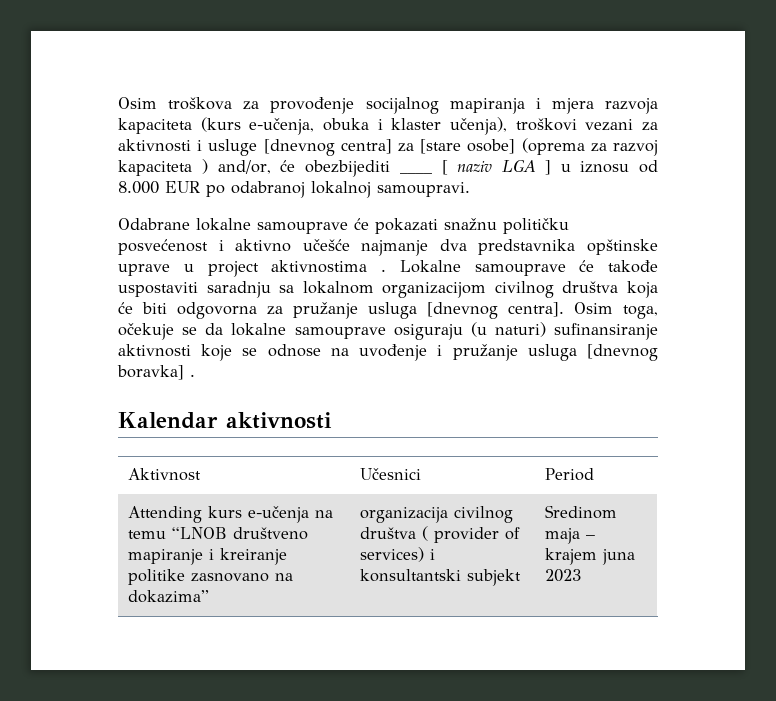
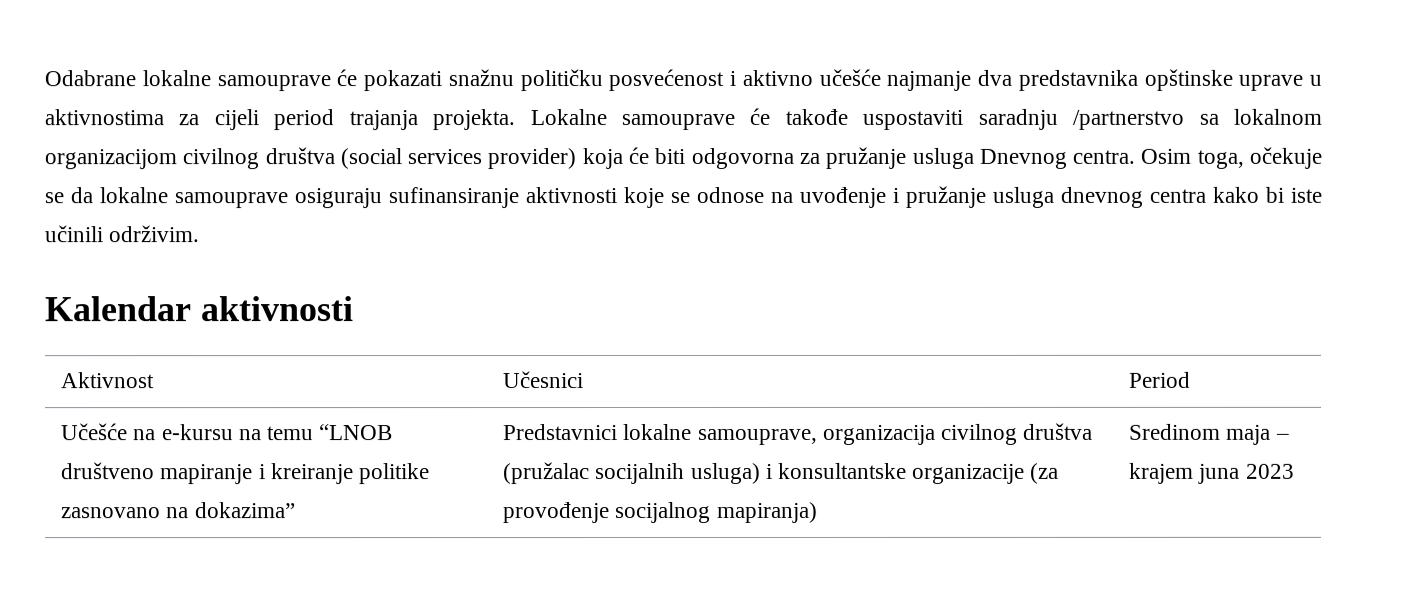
[118,97,658,114] [118,117,659,135] [118,138,658,156] [118,159,658,177] [118,181,470,198] Osim troškova za provođenje socijalnog mapiranja i mjera razvoja kapaciteta (kurs e-učenja, obuka i klaster učenja), troškovi vezani za aktivnosti i usluge [dnevnog centra] za [stare osobe] (oprema za razvoj kapaciteta ) and/or, će obezbijediti ____ [ naziv LGA ] u iznosu od 8.000 EUR po odabranoj lokalnoj samoupravi. // -> (44, 78) none
[207,260,386,277] project aktivnostima . -> [44,109,516,131] aktivnostima za cijeli period trajanja projekta.
(271, 289) none -> [1072,109,1185,130] /partnerstvo
(619, 287) none -> [339,148,577,170] (social services provider)
[427,302,564,319] [dnevnog centra]. -> [978,148,1136,169] Dnevnog centra.
[470,322,546,337] (u naturi) -> (382, 198) none
[587,344,658,361] [117,365,195,380] [dnevnog boravka] . -> [1060,186,1322,208] [44,225,200,243] dnevnog centra kako bi iste učinili održivim.
[128,506,310,523] Attending kurs e-učenja -> [61,423,234,441] Učešće na e-kursu
[360,506,514,523] [360,526,521,543] [360,547,436,562] [360,569,522,586] organizacija civilnog društva ( provider of services) i konsultantski subjekt -> [503,422,1094,446] [503,462,1060,485] [503,501,818,524] Predstavnici lokalne samouprave, organizacija civilnog društva (pružalac socijalnih usluga) i konsultantske organizacije (za provođenje socijalnog mapiranja)

